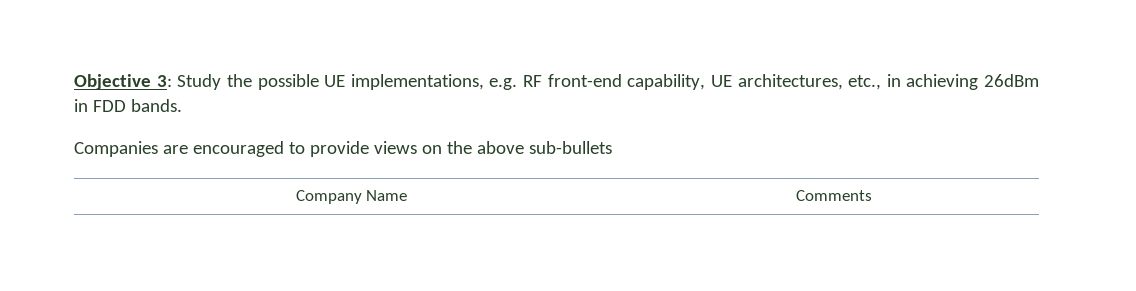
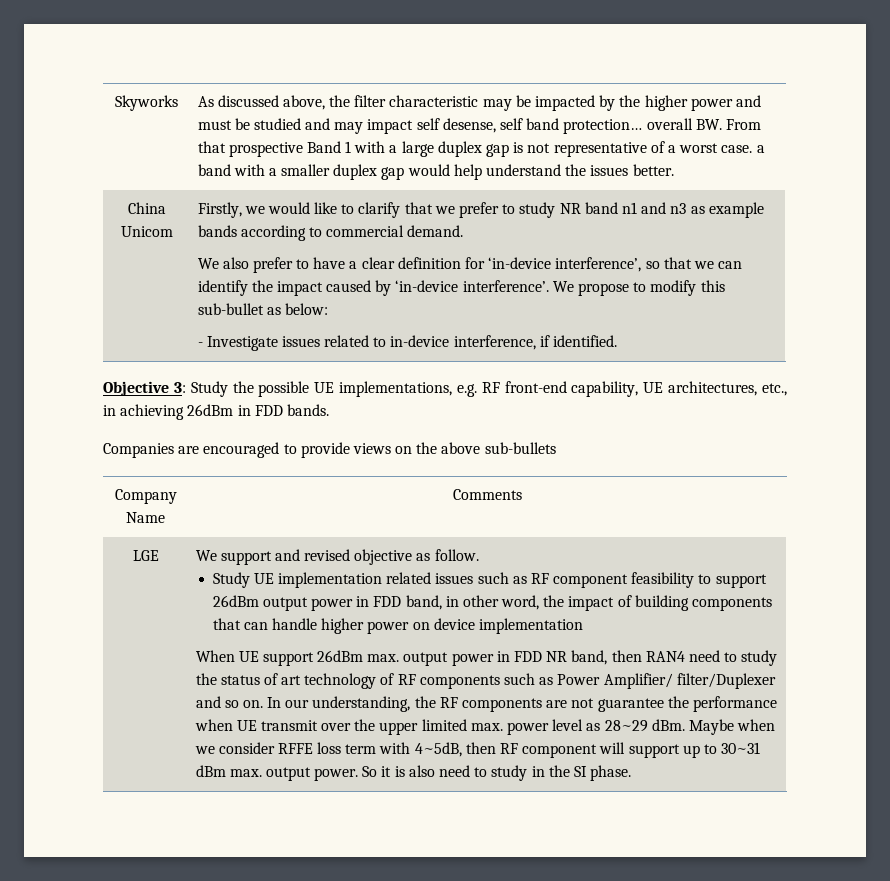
(74, 82) none -> [115,95,178,111] [197,95,761,111] [197,118,761,134] [197,141,765,157] [197,164,674,180] [127,202,166,214] [120,226,173,237] [197,202,764,218] [197,225,464,241] [197,257,743,273] [197,280,725,296] [197,303,328,315] [197,335,618,351] Skyworks | As discussed above, the filter characteristic may be impacted by the higher power and must be studied and may impact self desense, self band protection… overall BW. From that prospective Band 1 with a large duplex gap is not representative of a worst case. a band with a smaller duplex gap would help understand the issues better. // China Unicom | Firstly, we would like to clarify that we prefer to study NR band n1 and n3 as example bands according to commercial demand. // We also prefer to have a clear definition for ‘in-device interference’, so that we can identify the impact caused by ‘in-device interference’. We propose to modify this sub-bullet as below: // - Investigate issues related to in-device interference, if identified. //
(872, 195) none -> [132,550,159,561] [195,549,479,565] [212,572,767,588] [212,595,773,611] [212,618,583,634] [195,650,778,666] [195,673,776,689] [195,696,777,712] [194,719,776,735] [194,742,761,758] [195,765,632,781] // LGE | We support and revised objective as follow. // Study UE implementation related issues such as RF component feasibility to support 26dBm output power in FDD band, in other word, the impact of building components that can handle higher power on device implementation // When UE support 26dBm max. output power in FDD NR band, then RAN4 need to study the status of art technology of RF components such as Power Amplifier/ filter/Duplexer and so on. In our understanding, the RF components are not guarantee the performance when UE transmit over the upper limited max. power level as 28~29 dBm. Maybe when we consider RFFE loss term with 4~5dB, then RF component will support up to 30~31 dBm max. output power. So it is also need to study in the SI phase.

